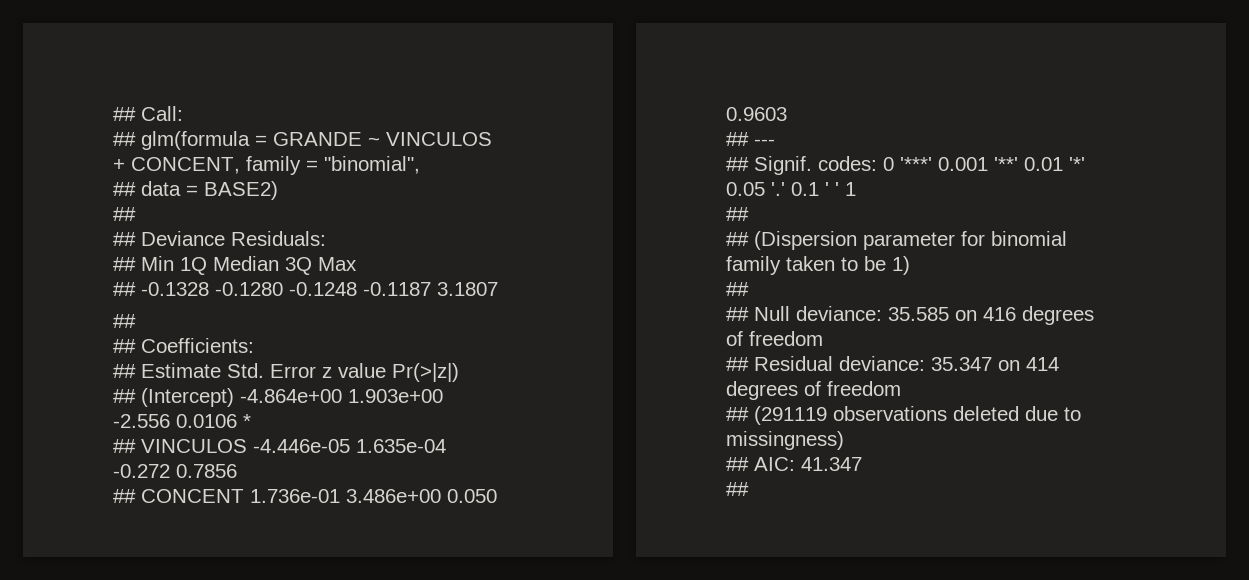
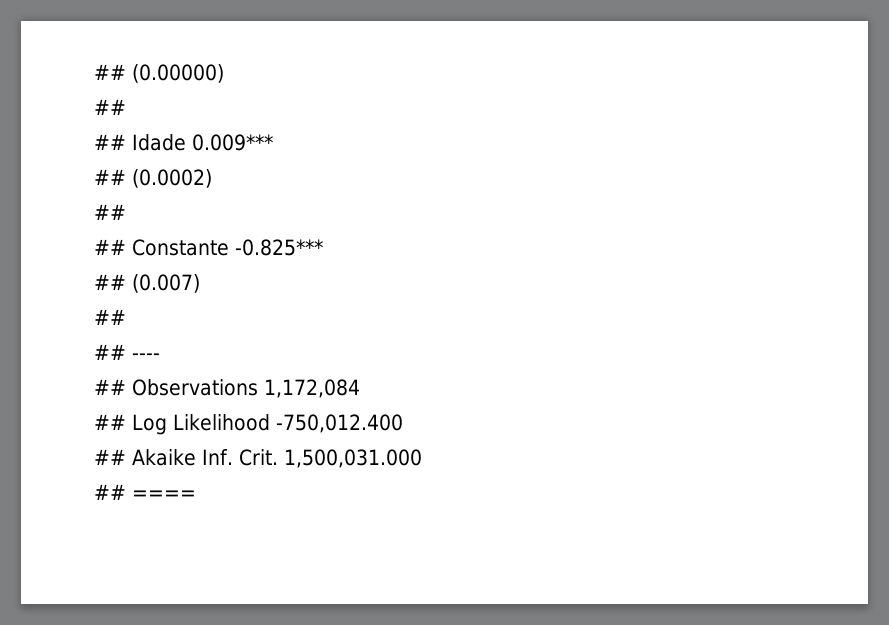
[113,106,183,121] [113,131,492,150] [113,156,420,175] [113,181,278,200] [113,207,136,221] [113,231,326,246] [113,256,357,275] [113,282,498,296] [113,314,136,328] [113,338,254,353] [113,363,459,382] [113,388,443,407] [113,414,251,428] [113,439,446,453] [113,464,237,478] [113,489,497,503] [726,107,787,121] [726,132,775,146] [726,156,1085,175] [726,182,856,196] [726,207,749,221] [726,231,1067,250] [726,256,910,275] [726,282,749,296] [726,306,1094,325] [726,331,823,346] [726,356,1059,371] [726,381,901,400] [726,406,1081,425] [726,431,844,450] [726,457,862,471] [726,482,749,496] ## Call: // ## glm(formula = GRANDE ~ VINCULOS + CONCENT, family = "binomial", // ## data = BASE2) // ## // ## Deviance Residuals: // ## Min 1Q Median 3Q Max // ## -0.1328 -0.1280 -0.1248 -0.1187 3.1807 // ## // ## Coefficients: // ## Estimate Std. Error z value Pr(>|z|) // ## (Intercept) -4.864e+00 1.903e+00 -2.556 0.0106 * // ## VINCULOS -4.446e-05 1.635e-04 -0.272 0.7856 // ## CONCENT 1.736e-01 3.486e+00 0.050 0.9603 // ## --- // ## Signif. codes: 0 '***' 0.001 '**' 0.01 '*' 0.05 '.' 0.1 ' ' 1 // ## // ## (Dispersion parameter for binomial family taken to be 1) // ## // ## Null deviance: 35.585 on 416 degrees of freedom // ## Residual deviance: 35.347 on 414 degrees of freedom // ## (291119 observations deleted due to missingness) // ## AIC: 41.347 // ## -> [94,64,224,83] [94,99,126,115] [94,134,273,151] [94,169,212,188] [94,204,126,220] [94,239,323,256] [94,274,200,293] [94,309,126,325] [94,344,160,360] [94,379,360,398] [94,414,403,435] [94,449,422,468] [94,484,196,500] ## (0.00000) // ## // ## Idade 0.009*** // ## (0.0002) // ## // ## Constante -0.825*** // ## (0.007) // ## // ## ---- // ## Observations 1,172,084 // ## Log Likelihood -750,012.400 // ## Akaike Inf. Crit. 1,500,031.000 // ## ====

